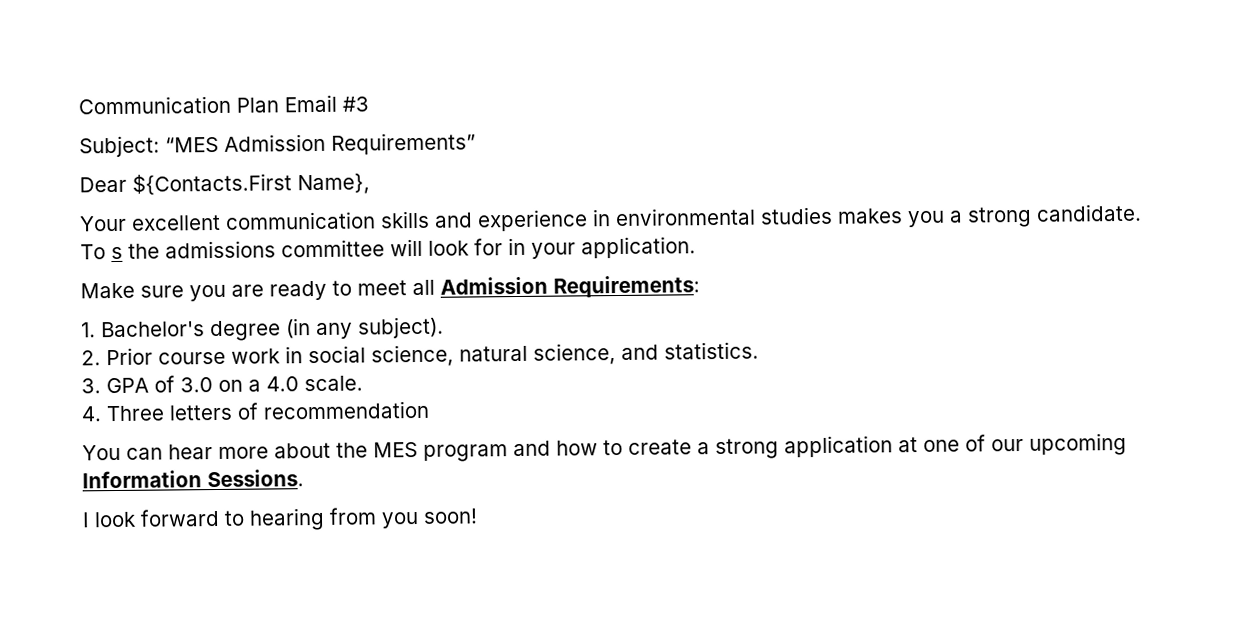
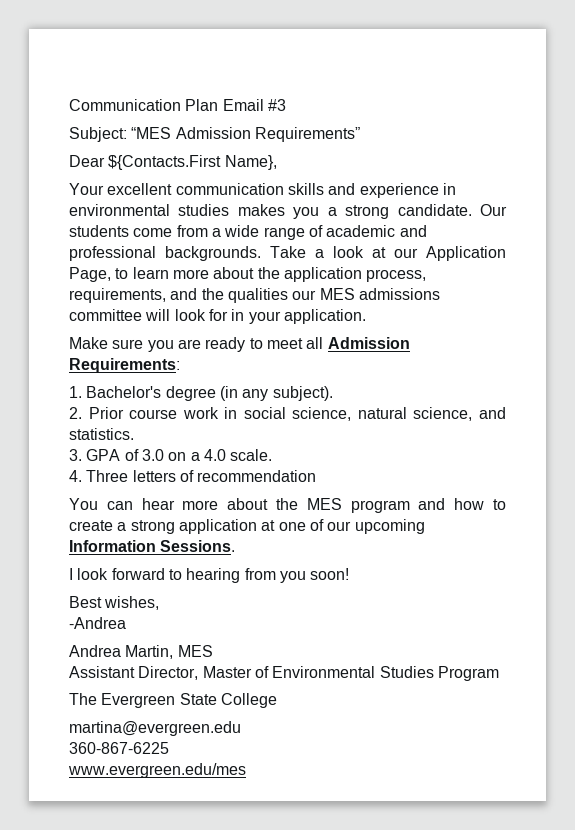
[80,243,160,260] To s the -> [480,204,508,216] [69,225,427,240] [69,246,506,261] [69,267,427,282] [69,288,355,303] Our students come from a wide range of academic and professional backgrounds. Take a look at our Application Page, to learn more about the application process, requirements, and the qualities our MES
(478, 516) none -> [69,596,160,610] [69,617,126,629] [69,645,213,659] [69,666,499,681] [69,693,277,708] [69,721,241,736] [69,742,169,754] [68,763,246,778] // Best wishes, // -Andrea // Andrea Martin, MES // Assistant Director, Master of Environmental Studies Program // The Evergreen State College // martina@evergreen.edu // 360-867-6225 // www.evergreen.edu/mes

